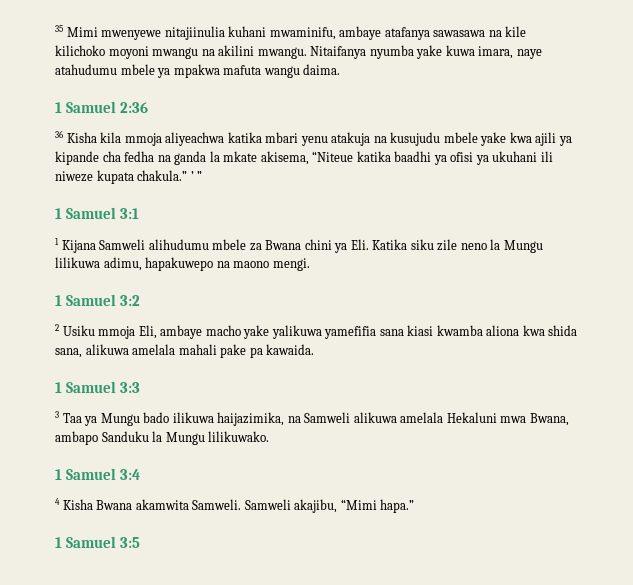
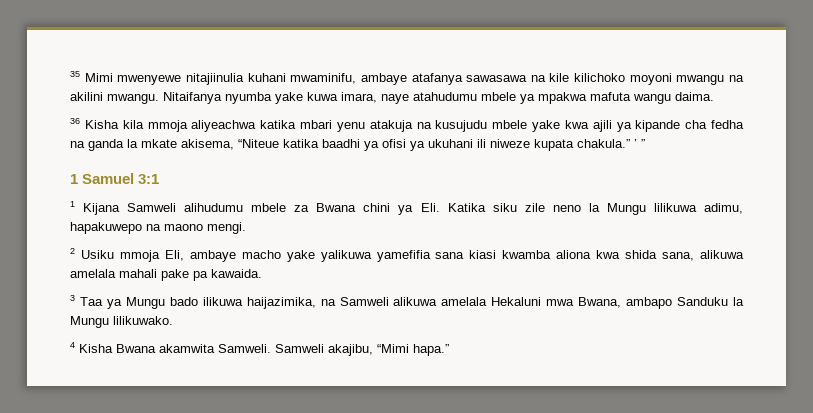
[55,101,149,113] // 1 Samuel 2:36 -> (714, 96) none
[55,294,141,306] // 1 Samuel 3:2 -> (246, 228) none
[55,381,141,393] // 1 Samuel 3:3 -> (262, 273) none
[55,468,141,480] // 1 Samuel 3:4 -> (173, 320) none
[55,536,141,548] // 1 Samuel 3:5 -> (449, 350) none

